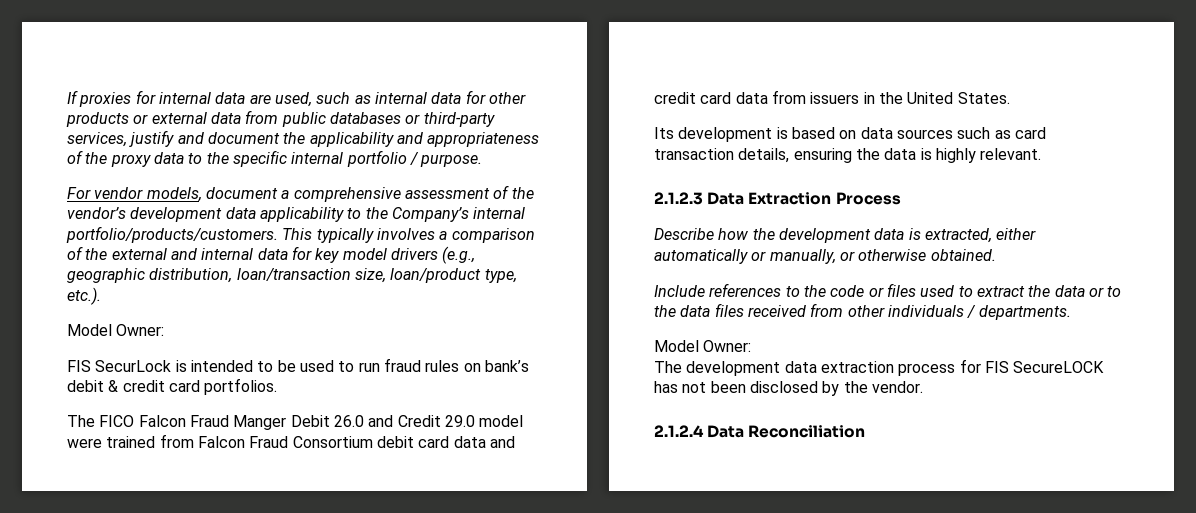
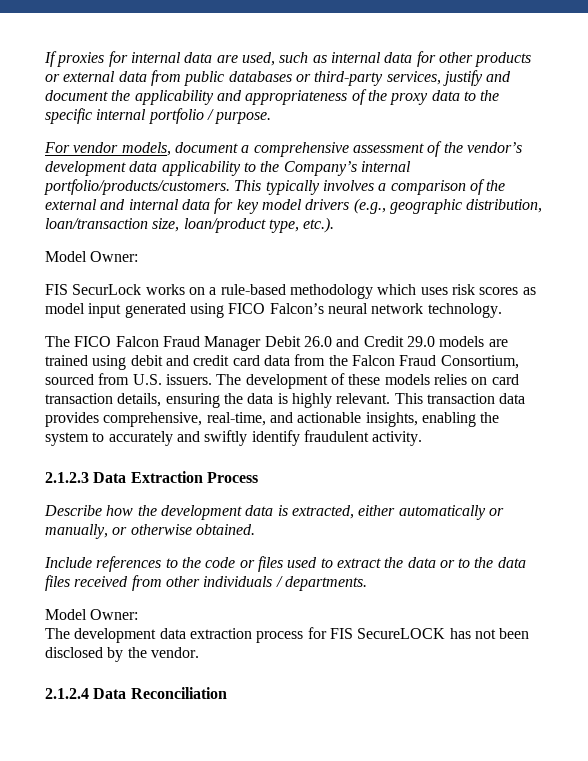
[175,358,529,372] [67,378,278,395] is intended to be used to run fraud rules on bank’s debit & credit card portfolios. -> [145,284,536,299] [45,303,502,318] works on a rule-based methodology which uses risk scores as model input generated using FICO Falcon’s neural network technology.
[233,415,287,430] Manger -> [204,336,262,351] Manager
[479,415,524,427] [67,434,486,448] model were trained from Falcon Fraud Consortium debit card data -> [439,336,508,347] [45,355,163,370] models are trained using debit
[810,92,1010,104] [654,127,1011,142] issuers in the United States. // Its development is based on data sources such as -> [328,355,519,369] [45,373,488,389] the Falcon Fraud Consortium, sourced from U.S. issuers. The development of these models relies on
(1042, 154) none -> [394,393,526,404] [45,412,500,427] [45,430,423,446] This transaction data provides comprehensive, real-time, and actionable insights, enabling the system to accurately and swiftly identify fraudulent activity.

